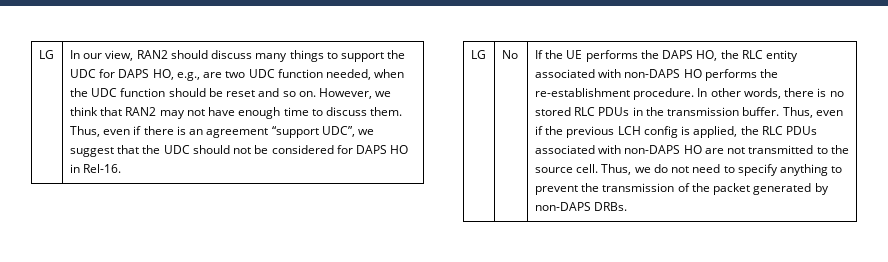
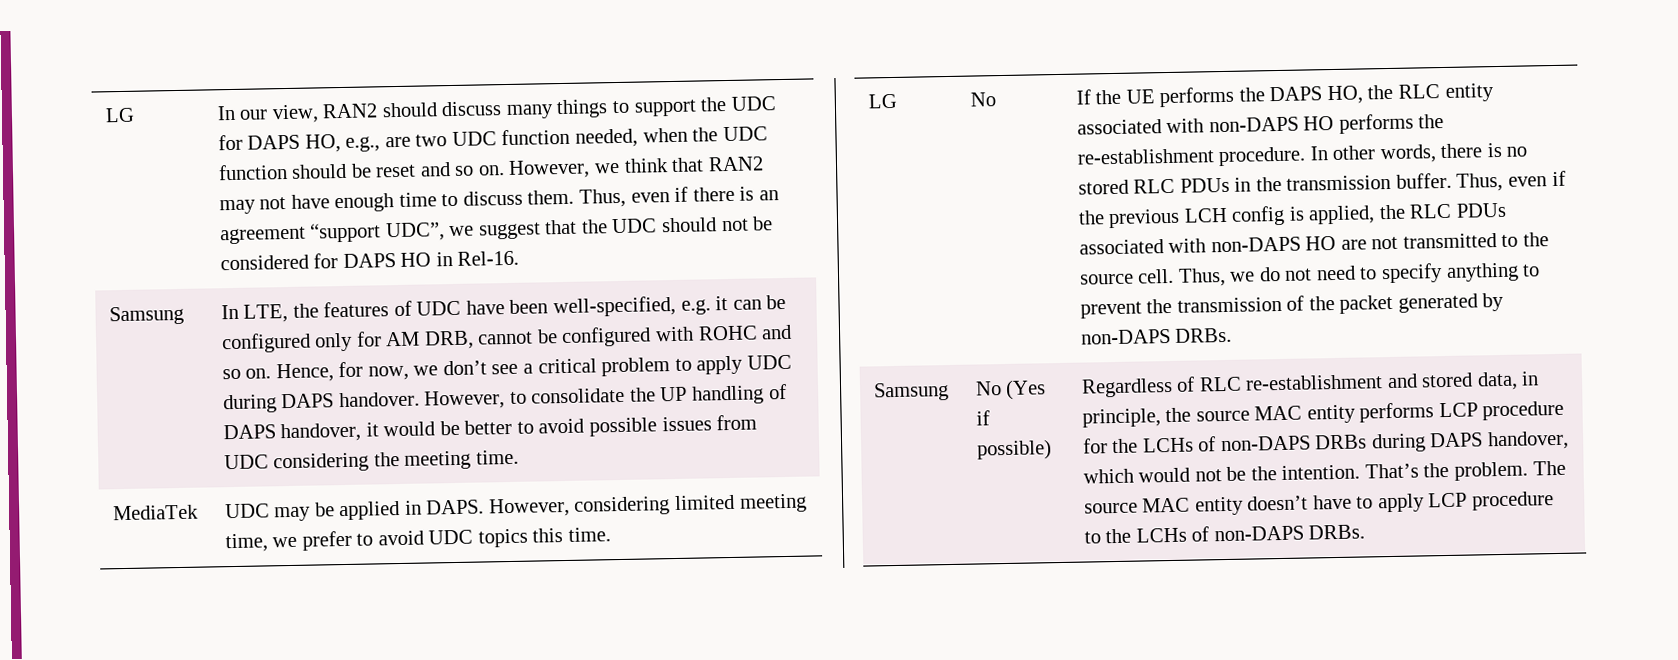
(122, 168) none -> [108,305,184,326] [220,294,787,323] [220,324,793,354] [221,354,792,383] [222,383,787,414] [222,414,758,443] [223,449,519,473] [112,504,199,521] [224,493,807,522] [224,527,611,553] // Samsung | In LTE, the features of UDC have been well-specified, e.g. it can be configured only for AM DRB, cannot be configured with ROHC and so on. Hence, for now, we don’t see a critical problem to apply UDC during DAPS handover. However, to consolidate the UP handling of DAPS handover, it would be better to avoid possible issues from UDC considering the meeting time. // MediaTek | UDC may be applied in DAPS. However, considering limited meeting time, we prefer to avoid UDC topics this time.
(628, 206) none -> [872,382,949,402] [974,379,1047,400] [975,410,990,426] [976,439,1052,461] [1080,371,1540,398] [1081,400,1565,428] [1082,430,1569,454] [1082,460,1566,484] [1083,491,1554,516] [1083,524,1366,544] // Samsung | No (Yes if possible) | Regardless of RLC re-establishment and stored data, in principle, the source MAC entity performs LCP procedure for the LCHs of non-DAPS DRBs during DAPS handover, which would not be the intention. That’s the problem. The source MAC entity doesn’t have to apply LCP procedure to the LCHs of non-DAPS DRBs.

